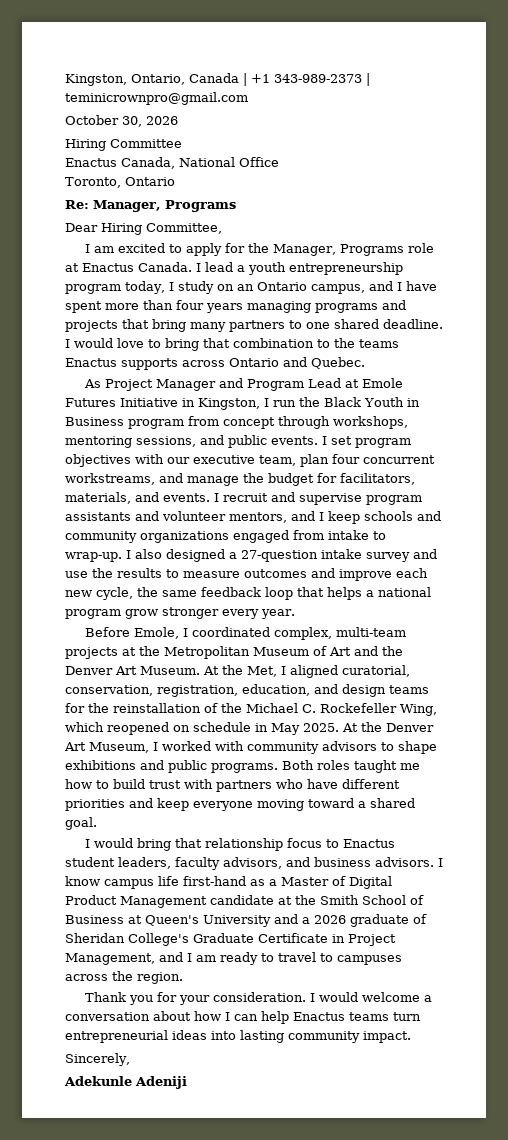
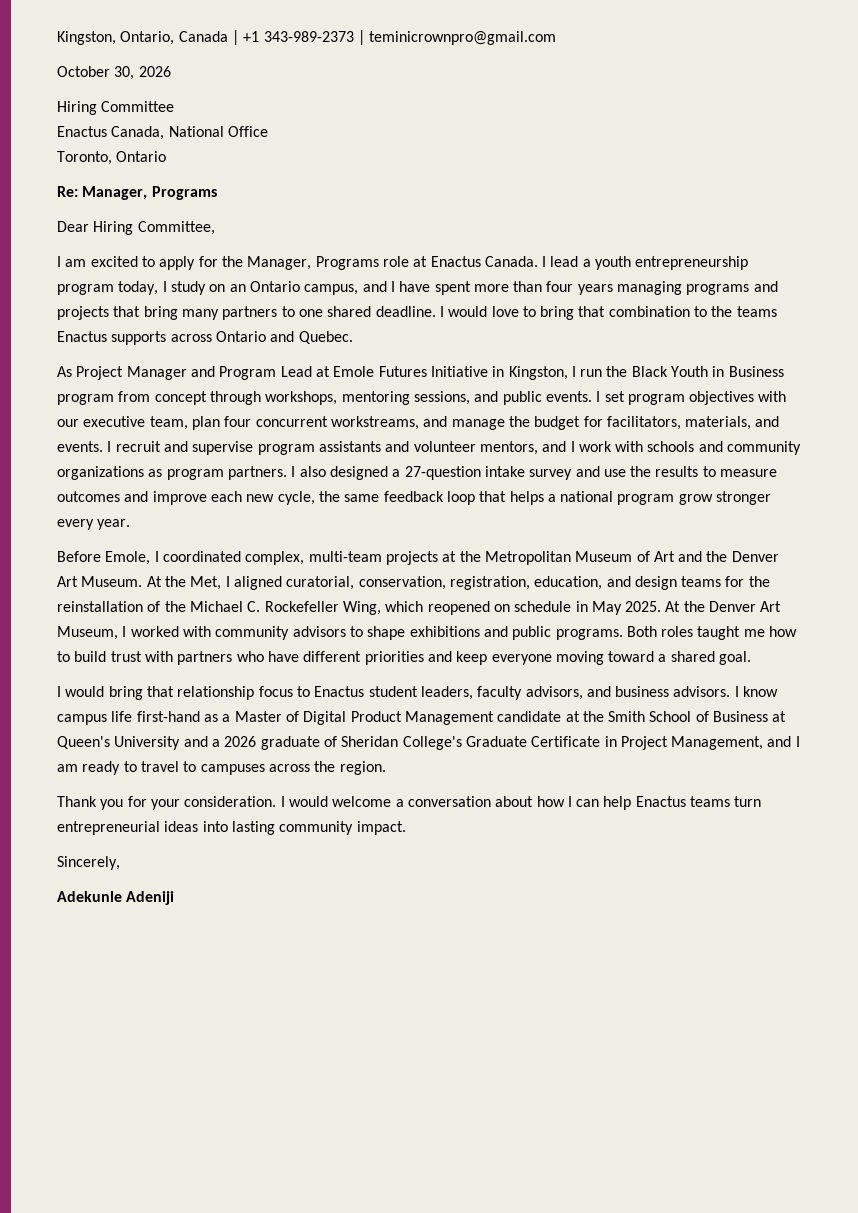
[328,511,360,524] keep -> [578,441,644,452] work with
[233,530,386,543] [65,552,122,562] engaged from intake to wrap-up. -> [148,466,287,480] as program partners.

